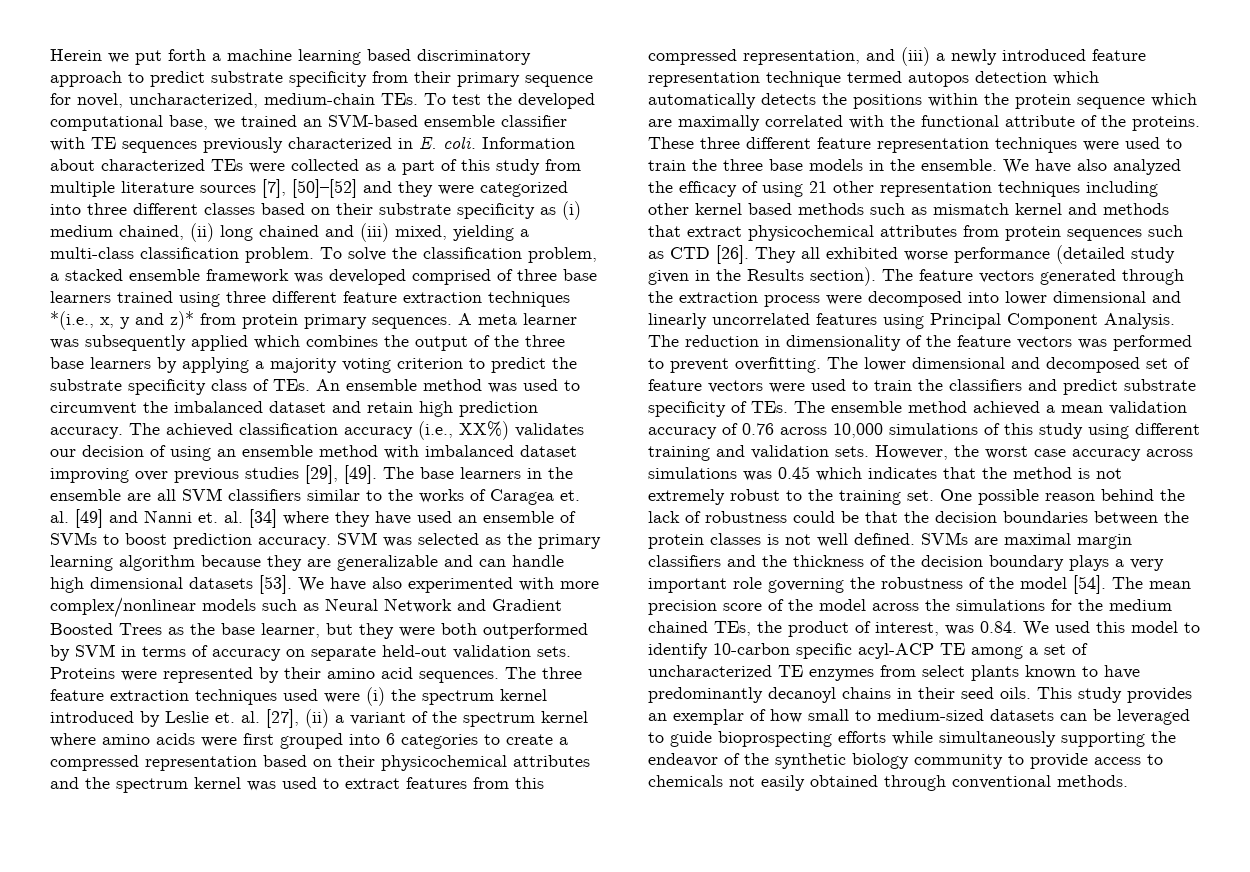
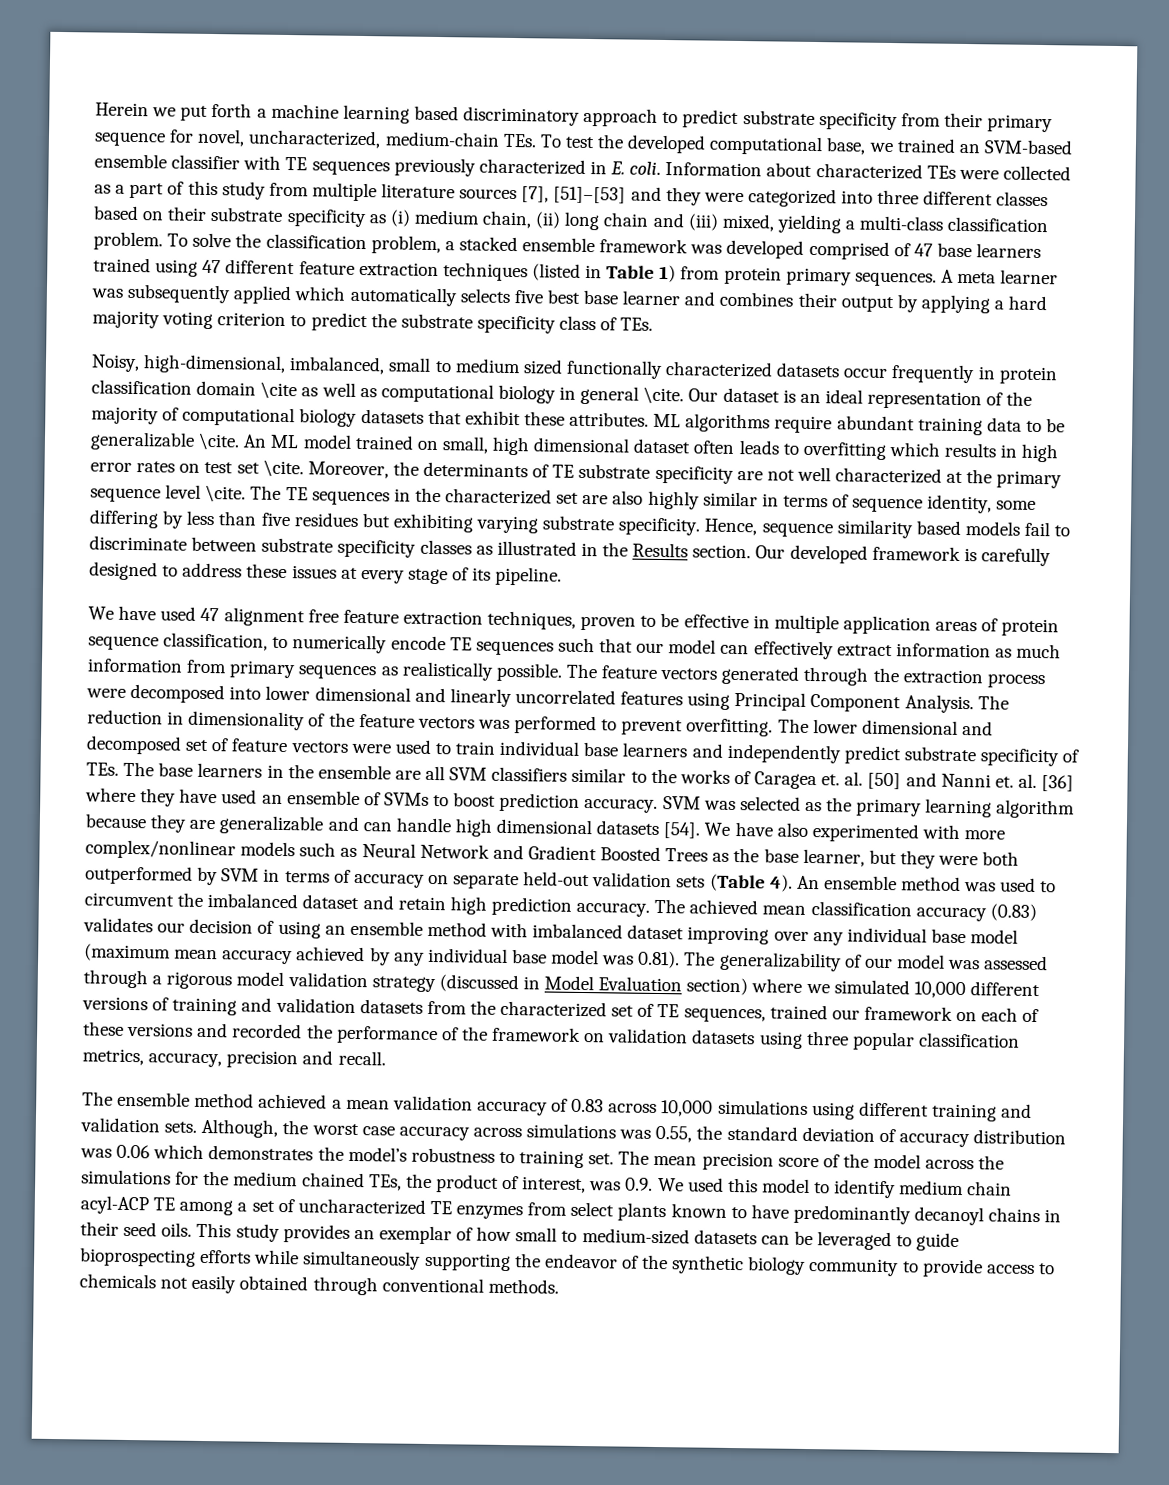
[292,179,357,198] [50]–[52] -> [553,186,627,204] [51]–[53]
[119,225,184,240] chained, -> [482,210,533,229] chain,
[259,225,319,237] chained -> [603,212,650,227] chain
[517,269,557,281] three -> [913,243,933,257] 47
[226,291,266,303] three -> [202,259,222,274] 47
[50,311,194,330] *(i.e., x, y and z)* -> [531,263,677,283] (listed in Table 1)
[306,335,565,351] [50,357,151,369] combines the output of the three base learners -> [349,286,894,313] automatically selects five best base learner and combines their output
(264, 365) none -> [1008,295,1048,311] hard
[316,379,580,393] [50,401,538,417] [50,421,584,440] [50,445,577,461] [50,465,573,484] [50,488,580,505] [50,509,576,528] [50,532,601,549] [50,555,564,571] [50,575,599,594] [50,597,562,618] [50,623,588,639] [50,644,571,661] [50,667,582,683] [50,687,547,706] [50,709,588,728] [50,733,568,749] [50,755,590,771] [50,777,544,793] [648,47,1146,66] [648,71,1099,87] [648,93,1197,109] [648,115,1200,131] [648,137,1182,153] [648,159,1181,175] [648,181,1158,197] [648,203,1169,215] [648,225,1183,241] [648,245,1175,264] [648,267,876,286] An ensemble method was used to circumvent the imbalanced dataset and retain high prediction accuracy. The achieved classification accuracy (i.e., XX%) validates our decision of using an ensemble method with imbalanced dataset improving over previous studies [29], [49]. The base learners in the ensemble are all SVM classifiers similar to the works of Caragea et. al. [49] and Nanni et. al. [34] where they have used an ensemble of SVMs to boost prediction accuracy. SVM was selected as the primary learning algorithm because they are generalizable and can handle high dimensional datasets [53]. We have also experimented with more complex/nonlinear models such as Neural Network and Gradient Boosted Trees as the base learner, but they were both outperformed by SVM in terms of accuracy on separate held-out validation sets. Proteins were represented by their amino acid sequences. The three feature extraction techniques used were (i) the spectrum kernel introduced by Leslie et. al. [27], (ii) a variant of the spectrum kernel where amino acids were first grouped into 6 categories to create a compressed representation based on their physicochemical attributes and the spectrum kernel was used to extract features from this compressed representation, and (iii) a newly introduced feature representation technique termed autopos detection which automatically detects the positions within the protein sequence which are maximally correlated with the functional attribute of the proteins. These three different feature representation techniques were used to train the three base models in the ensemble. We have also analyzed the efficacy of using 21 other representation techniques including other kernel based methods such as mismatch kernel and methods that extract physicochemical attributes from protein sequences such as CTD [26]. They all exhibited worse performance (detailed study given in the Results section). -> [91,354,1058,385] [91,379,1033,410] [91,406,1066,436] [90,431,1059,463] [90,459,1063,489] [90,484,1037,514] [89,509,1071,539] [89,535,1051,567] [89,561,563,586] [88,605,1060,637] [88,632,1062,660] [87,658,563,682] // Noisy, high-dimensional, imbalanced, small to medium sized functionally characterized datasets occur frequently in protein classification domain \cite as well as computational biology in general \cite. Our dataset is an ideal representation of the majority of computational biology datasets that exhibit these attributes. ML algorithms require abundant training data to be generalizable \cite. An ML model trained on small, high dimensional dataset often leads to overfitting which results in high error rates on test set \cite. Moreover, the determinants of TE substrate specificity are not well characterized at the primary sequence level \cite. The TE sequences in the characterized set are also highly similar in terms of sequence identity, some differing by less than five residues but exhibiting varying substrate specificity. Hence, sequence similarity based models fail to discriminate between substrate specificity classes as illustrated in the Results section. Our developed framework is carefully designed to address these issues at every stage of its pipeline. // We have used 47 alignment free feature extraction techniques, proven to be effective in multiple application areas of protein sequence classification, to numerically encode TE sequences such that our model can effectively extract information as much information from primary sequences as realistically possible.
[918,379,1057,391] the classifiers and -> [499,740,841,764] individual base learners and independently
(825, 407) none -> [158,762,1075,792] [85,787,1076,819] [85,813,1006,843] [85,839,1020,869] [85,865,1057,893] [84,892,1037,922] [83,917,1019,946] [84,943,1049,972] [83,969,1040,999] [82,996,1040,1023] [83,1021,1020,1051] [82,1048,386,1069] [82,1091,113,1106] base learners in the ensemble are all SVM classifiers similar to the works of Caragea et. al. [50] and Nanni et. al. [36] where they have used an ensemble of SVMs to boost prediction accuracy. SVM was selected as the primary learning algorithm because they are generalizable and can handle high dimensional datasets [54]. We have also experimented with more complex/nonlinear models such as Neural Network and Gradient Boosted Trees as the base learner, but they were both outperformed by SVM in terms of accuracy on separate held-out validation sets (Table 4). An ensemble method was used to circumvent the imbalanced dataset and retain high prediction accuracy. The achieved mean classification accuracy (0.83) validates our decision of using an ensemble method with imbalanced dataset improving over any individual base model (maximum mean accuracy achieved by any individual base model was 0.81). The generalizability of our model was assessed through a rigorous model validation strategy (discussed in Model Evaluation section) where we simulated 10,000 different versions of training and validation datasets from the characterized set of TE sequences, trained our framework on each of these versions and recorded the performance of the framework on validation datasets using three popular classification metrics, accuracy, precision and recall. // The
[742,423,774,435] 0.76 -> [571,1098,605,1113] 0.83
[984,423,1083,439] of this study -> (808, 1107) none
[875,445,948,460] However, -> [201,1118,279,1138] Although,
[778,466,1122,481] [648,489,1185,505] [648,511,1189,525] [648,532,1132,549] [648,555,1164,571] [648,575,1106,594] 0.45 which indicates that the method is not extremely robust to the training set. One possible reason behind the lack of robustness could be that the decision boundaries between the protein classes is not well defined. SVMs are maximal margin classifiers and the thickness of the decision boundary plays a very important role governing the robustness of the model [54]. -> [655,1125,1067,1148] [80,1144,615,1169] 0.55, the standard deviation of accuracy distribution was 0.06 which demonstrates the model’s robustness to training set.
[980,621,1017,633] 0.84. -> [625,1177,654,1191] 0.9.
[713,643,852,659] 10-carbon specific -> [899,1180,1013,1196] medium chain

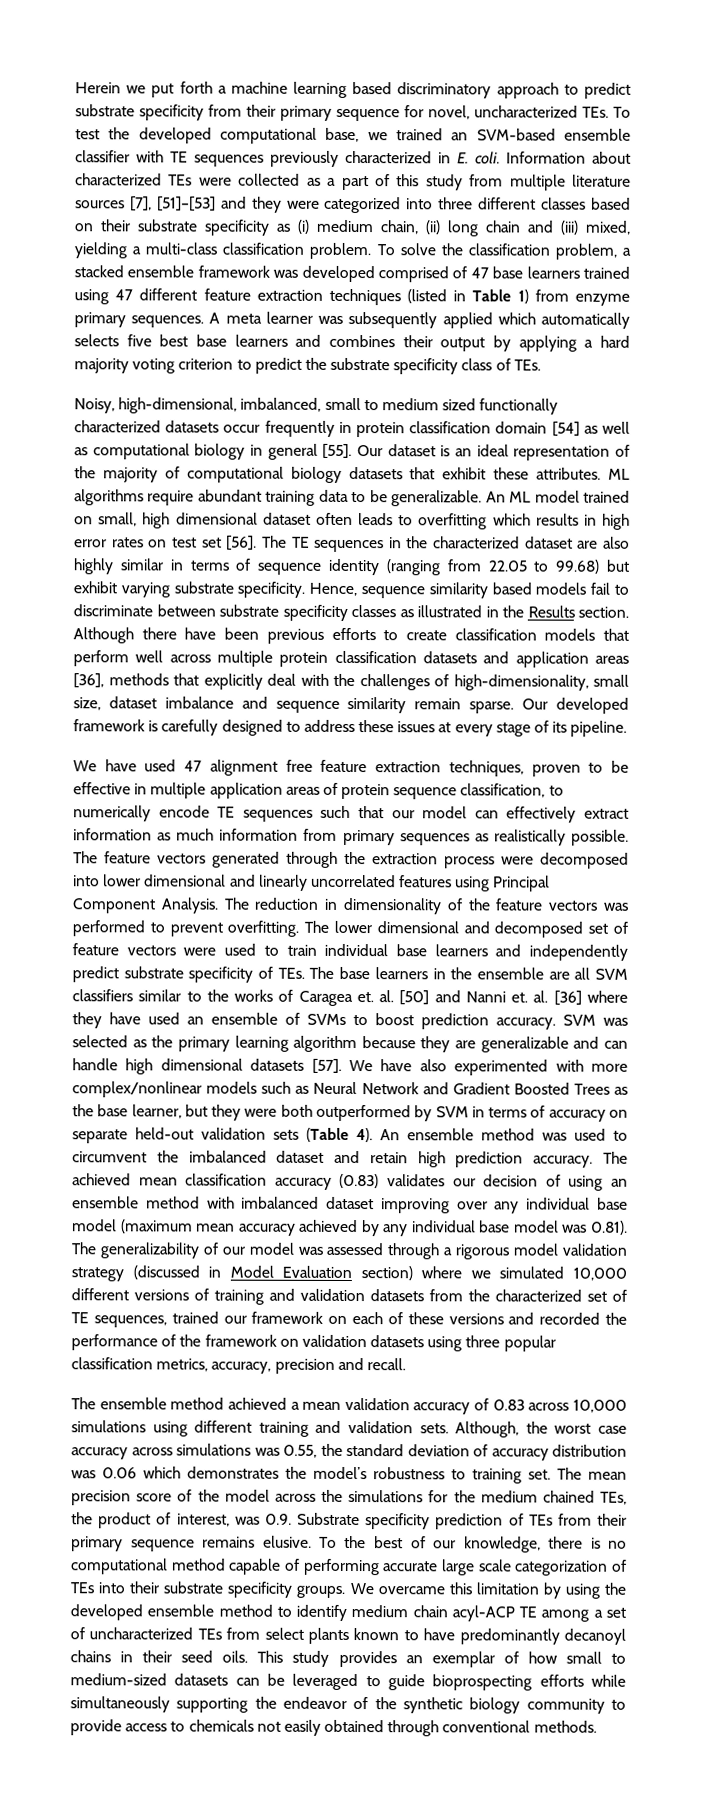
[248,129,500,149] uncharacterized, medium-chain -> [474,105,579,118] uncharacterized
[723,266,782,285] protein -> [575,293,630,306] enzyme
[622,290,681,306] learner -> [234,334,288,347] learners
[260,381,298,400] \cite -> [551,421,580,437] [54]
[643,386,685,405] \cite. -> [322,443,353,460] [55].
[90,431,241,451] generalizable \cite. -> [391,490,483,507] generalizable.
[262,459,1063,489] [90,484,247,503] \cite. Moreover, the determinants of TE substrate specificity are not well characterized at the primary sequence level \cite. -> [226,535,258,551] [56].
[556,492,580,504] set -> [524,536,573,549] dataset
[927,494,1037,514] [89,509,474,533] identity, some differing by less than five residues but exhibiting -> [328,558,630,576] [73,581,117,594] identity (ranging from 22.05 to 99.68) but exhibit
(752, 551) none -> [73,627,629,644] [73,650,629,668] [73,673,629,691] [73,696,515,714] Although there have been previous efforts to create classification models that perform well across multiple protein classification datasets and application areas [36], methods that explicitly deal with the challenges of high-dimensionality, small size, dataset imbalance and sequence similarity remain sparse.
[663,822,701,839] [54]. -> [311,1058,342,1074] [57].
[657,1177,810,1194] We used this model -> [297,1512,628,1530] [71,1535,627,1553] [71,1558,628,1576] [70,1581,626,1599] [70,1604,273,1621] Substrate specificity prediction of TEs from their primary sequence remains elusive. To the best of our knowledge, there is no computational method capable of performing accurate large scale categorization of TEs into their substrate specificity groups. We overcame this limitation by using the developed ensemble method
[429,1200,524,1220] TE enzymes -> [197,1628,222,1640] TEs

